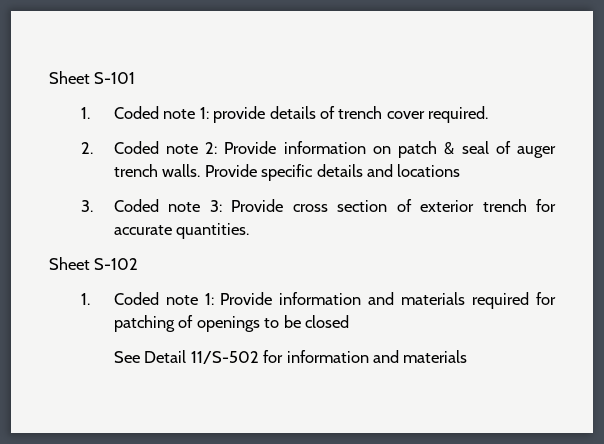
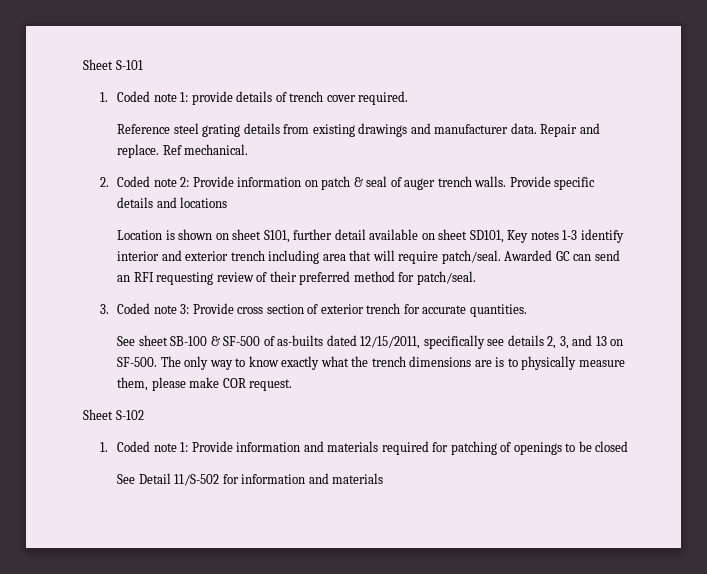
(489, 114) none -> [117,123,600,137] [117,144,249,158] // Reference steel grating details from existing drawings and manufacturer data. Repair and replace. Ref mechanical.
(461, 170) none -> [117,229,624,243] [117,250,620,264] [117,271,476,285] // Location is shown on sheet S101, further detail available on sheet SD101, Key notes 1-3 identify interior and exterior trench including area that will require patch/seal. Awarded GC can send an RFI requesting review of their preferred method for patch/seal.
(250, 231) none -> [117,335,624,349] [117,356,625,370] [117,377,293,391] // See sheet SB-100 & SF-500 of as-builts dated 12/15/2011, specifically see details 2, 3, and 13 on SF-500. The only way to know exactly what the trench dimensions are is to physically measure them, please make COR request.

